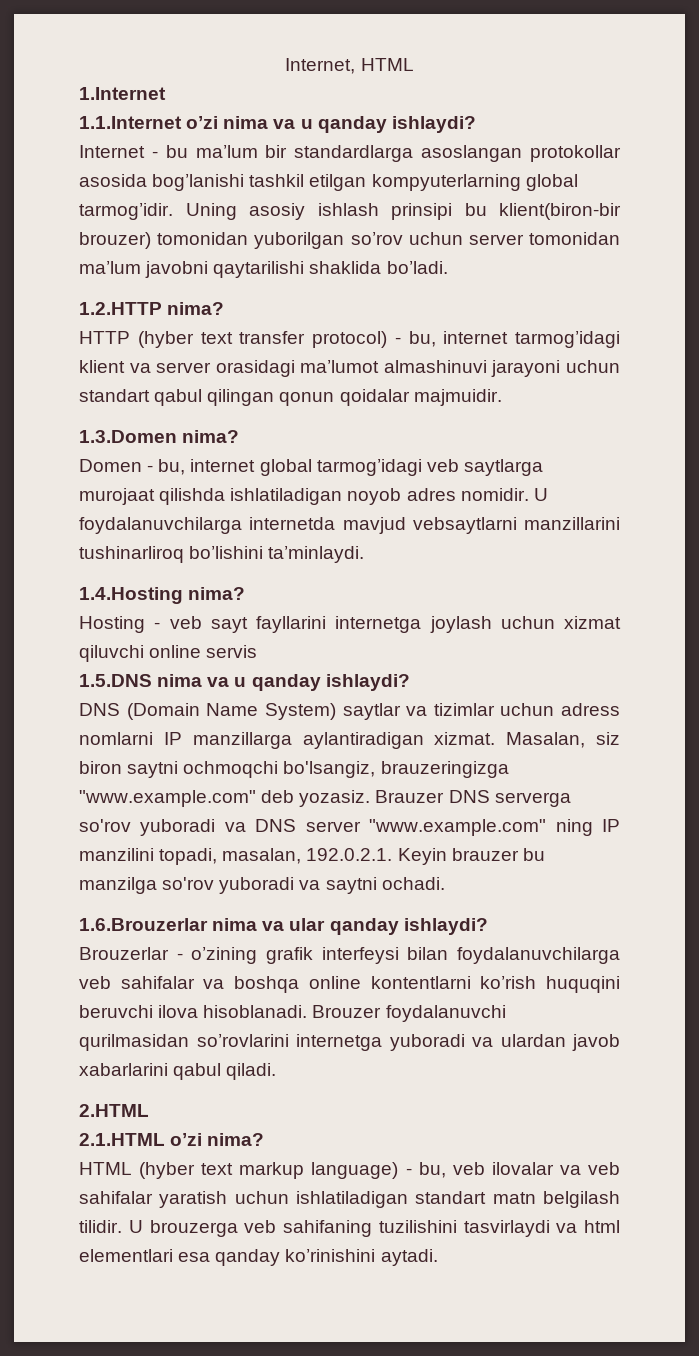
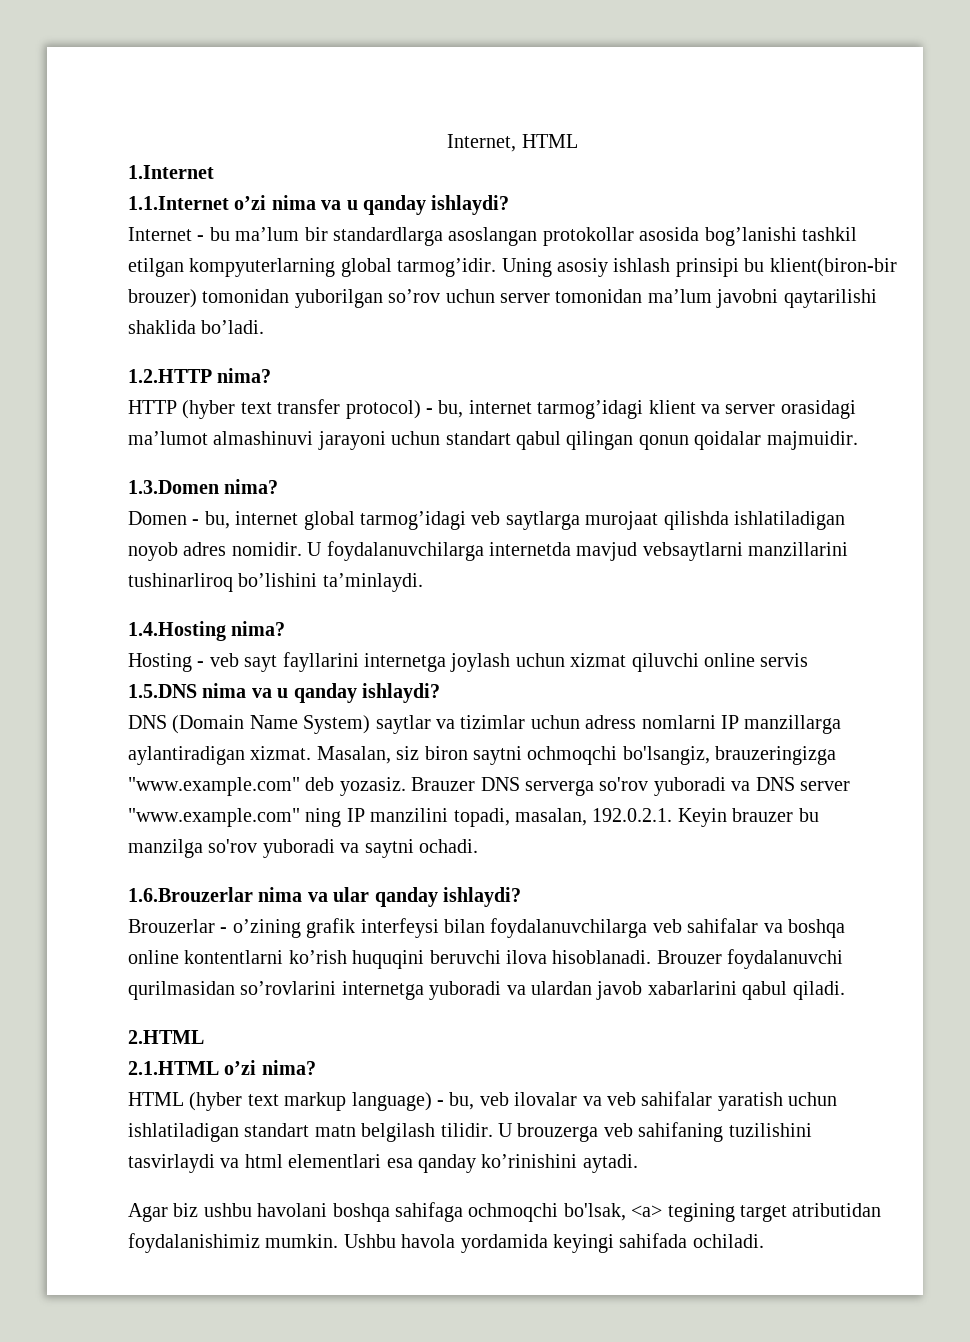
(438, 1257) none -> [128,1202,882,1222] [128,1233,764,1253] // Agar biz ushbu havolani boshqa sahifaga ochmoqchi bo'lsak, <a> tegining target atributidan foydalanishimiz mumkin. Ushbu havola yordamida keyingi sahifada ochiladi.

